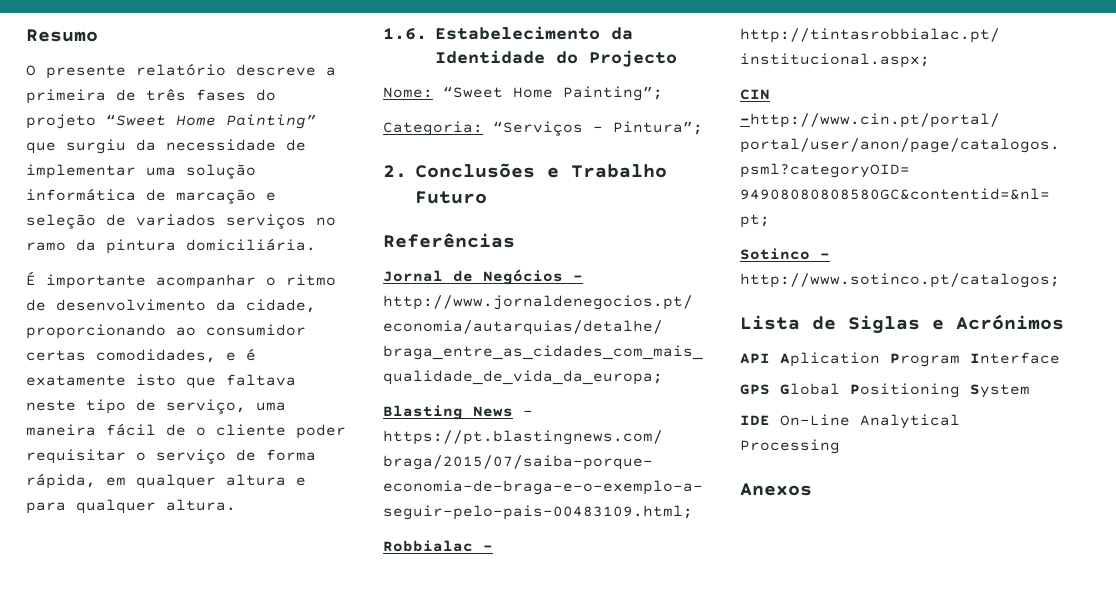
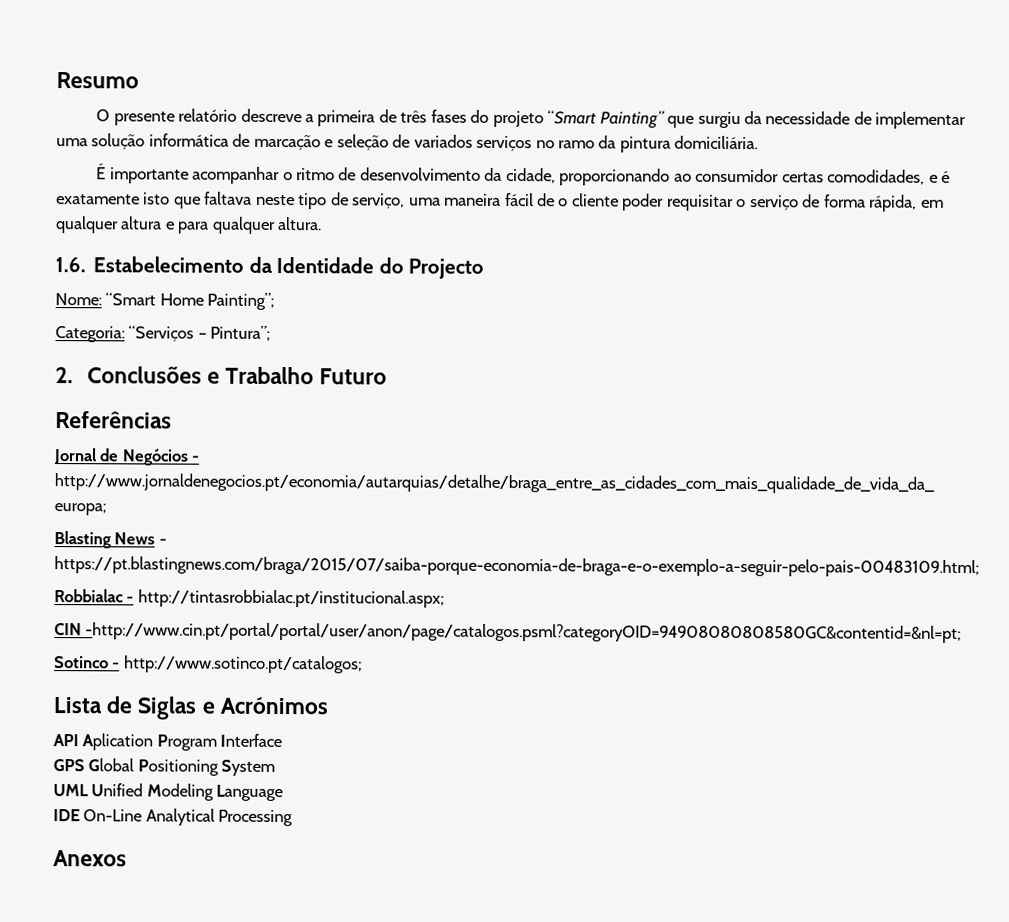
[106,114,216,126] “Sweet Home -> [547,110,598,125] “Smart
[443,86,503,98] “Sweet -> [105,292,157,306] “Smart
(1030, 391) none -> [53,783,284,802] // UML Unified Modeling Language

